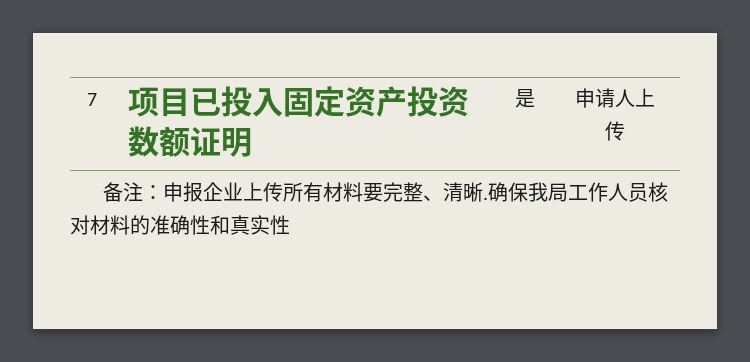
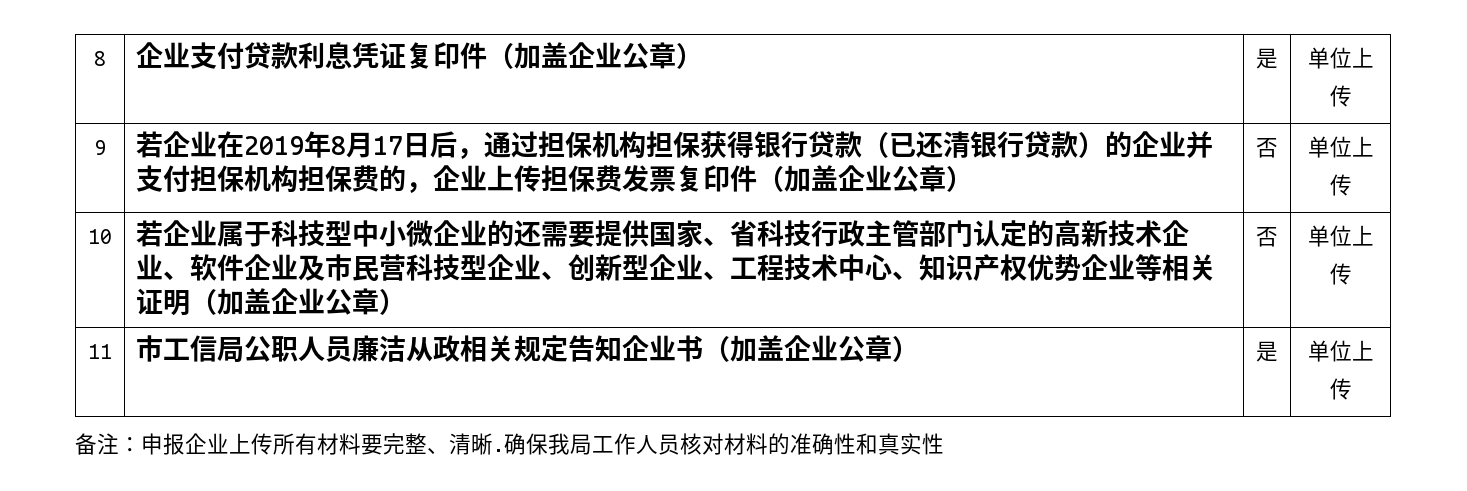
[86,93,97,106] [127,86,469,117] [127,126,252,157] [514,89,535,108] [575,88,635,108] 7 | 项目已投入固定资产投资数额证明 | 是 | 申请人 -> [94,51,106,66] [136,42,704,70] [1256,48,1278,69] [1307,47,1374,69] [1329,85,1352,107] [94,140,106,155] [136,131,1214,159] [136,165,974,193] [1256,138,1278,158] [1307,136,1374,158] [1329,174,1352,196] [88,229,112,244] [136,220,1190,247] [136,254,1217,281] [136,288,407,316] [1256,227,1278,247] [1307,225,1374,247] [1329,263,1352,285] [88,344,112,359] [136,335,920,362] [1256,341,1278,362] [1307,340,1352,362] 8 | 企业支付贷款利息凭证复印件（加盖企业公章） | 是 | 单位上传 // 9 | 若企业在2019年8月17日后，通过担保机构担保获得银行贷款（已还清银行贷款）的企业并支付担保机构担保费的，企业上传担保费发票复印件（加盖企业公章） | 否 | 单位上传 // 10 | 若企业属于科技型中小微企业的还需要提供国家、省科技行政主管部门认定的高新技术企业、软件企业及市民营科技型企业、创新型企业、工程技术中心、知识产权优势企业等相关证明（加盖企业公章） | 否 | 单位上传 // 11 | 市工信局公职人员廉洁从政相关规定告知企业书（加盖企业公章） | 是 | 单位

